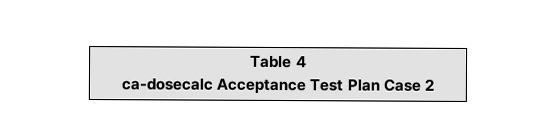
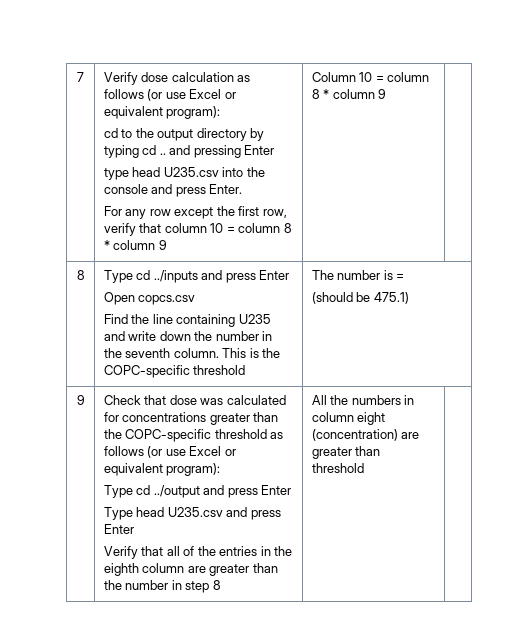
[250,55,307,69] [121,78,434,95] Table 4 // ca-dosecalc Acceptance Test Plan Case 2 -> [77,72,84,82] [103,72,251,85] [103,89,236,101] [103,106,221,119] [103,128,265,141] [103,145,275,158] [103,167,265,180] [103,184,243,197] [103,206,287,219] [103,223,292,236] [103,240,167,250] [311,72,430,82] [311,89,387,99] [76,270,85,280] [103,270,290,283] [103,292,196,305] [103,314,271,327] [103,331,273,341] [103,348,281,358] [103,365,246,378] [311,270,405,280] [311,292,409,304] [76,395,85,405] [103,395,286,405] [103,412,279,425] [103,429,284,442] [103,446,236,458] [103,463,221,476] [103,485,292,498] [103,507,281,520] [103,524,134,534] [103,546,293,559] [103,563,278,576] [103,580,221,593] [311,395,415,405] [311,412,386,425] [311,429,420,441] [311,446,381,459] [311,463,364,473] 7 | Verify dose calculation as follows (or use Excel or equivalent program): // cd to the output directory by typing cd .. and pressing Enter // type head U235.csv into the console and press Enter. // For any row except the first row, verify that column 10 = column 8 * column 9 | Column 10 = column 8 * column 9 | // 8 | Type cd ../inputs and press Enter // Open copcs.csv // Find the line containing U235 and write down the number in the seventh column. This is the COPC-specific threshold | The number is = // (should be 475.1) // 9 | Check that dose was calculated for concentrations greater than the COPC-specific threshold as follows (or use Excel or equivalent program): // Type cd ../output and press Enter // Type head U235.csv and press Enter // Verify that all of the entries in the eighth column are greater than the number in step 8 | All the numbers in column eight (concentration) are greater than threshold |

